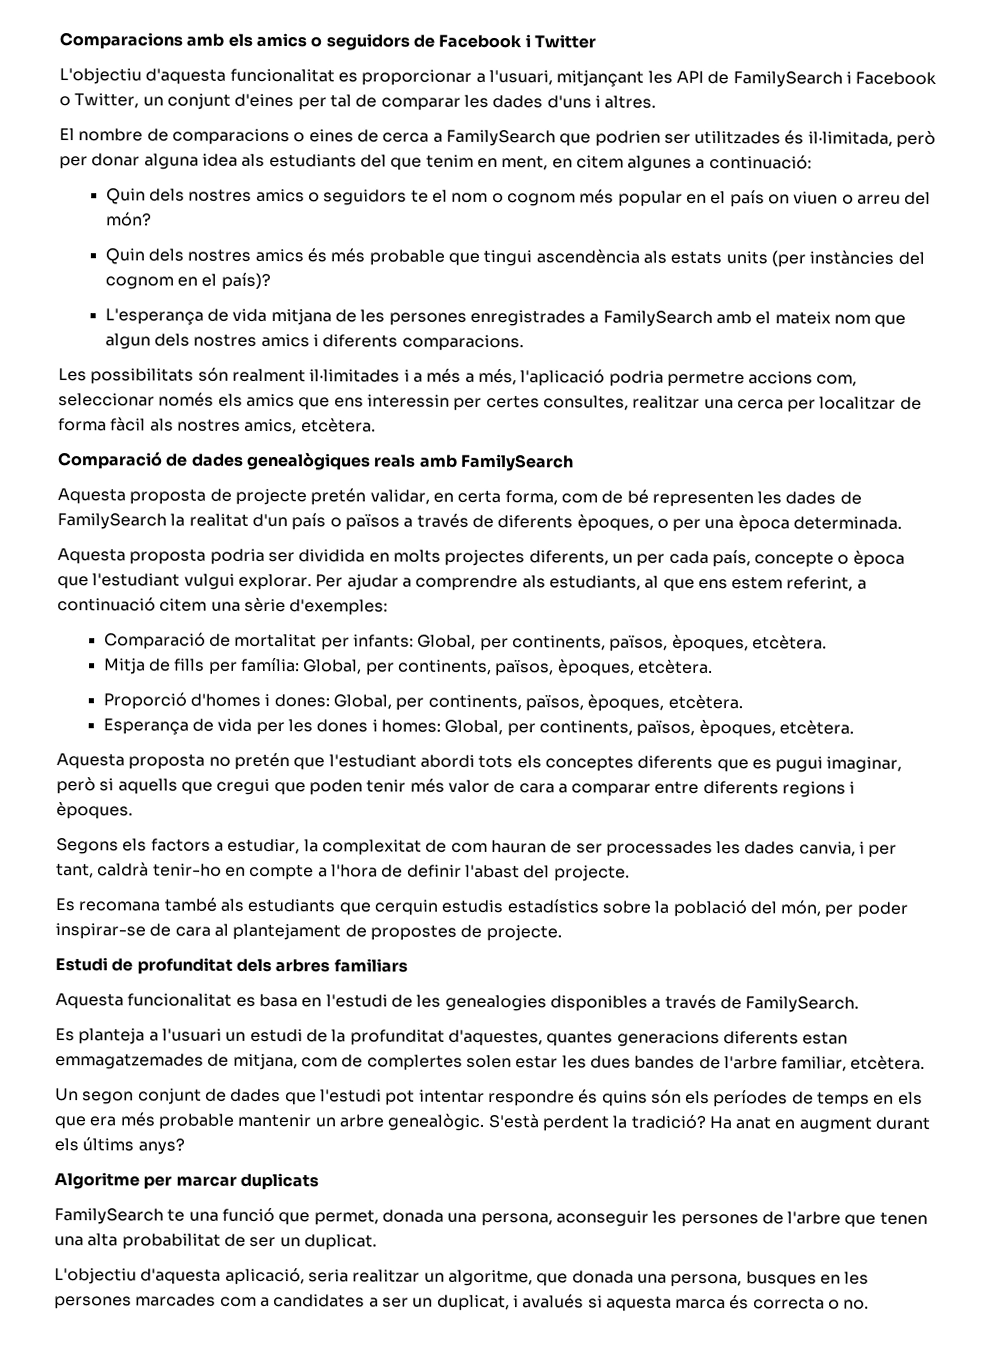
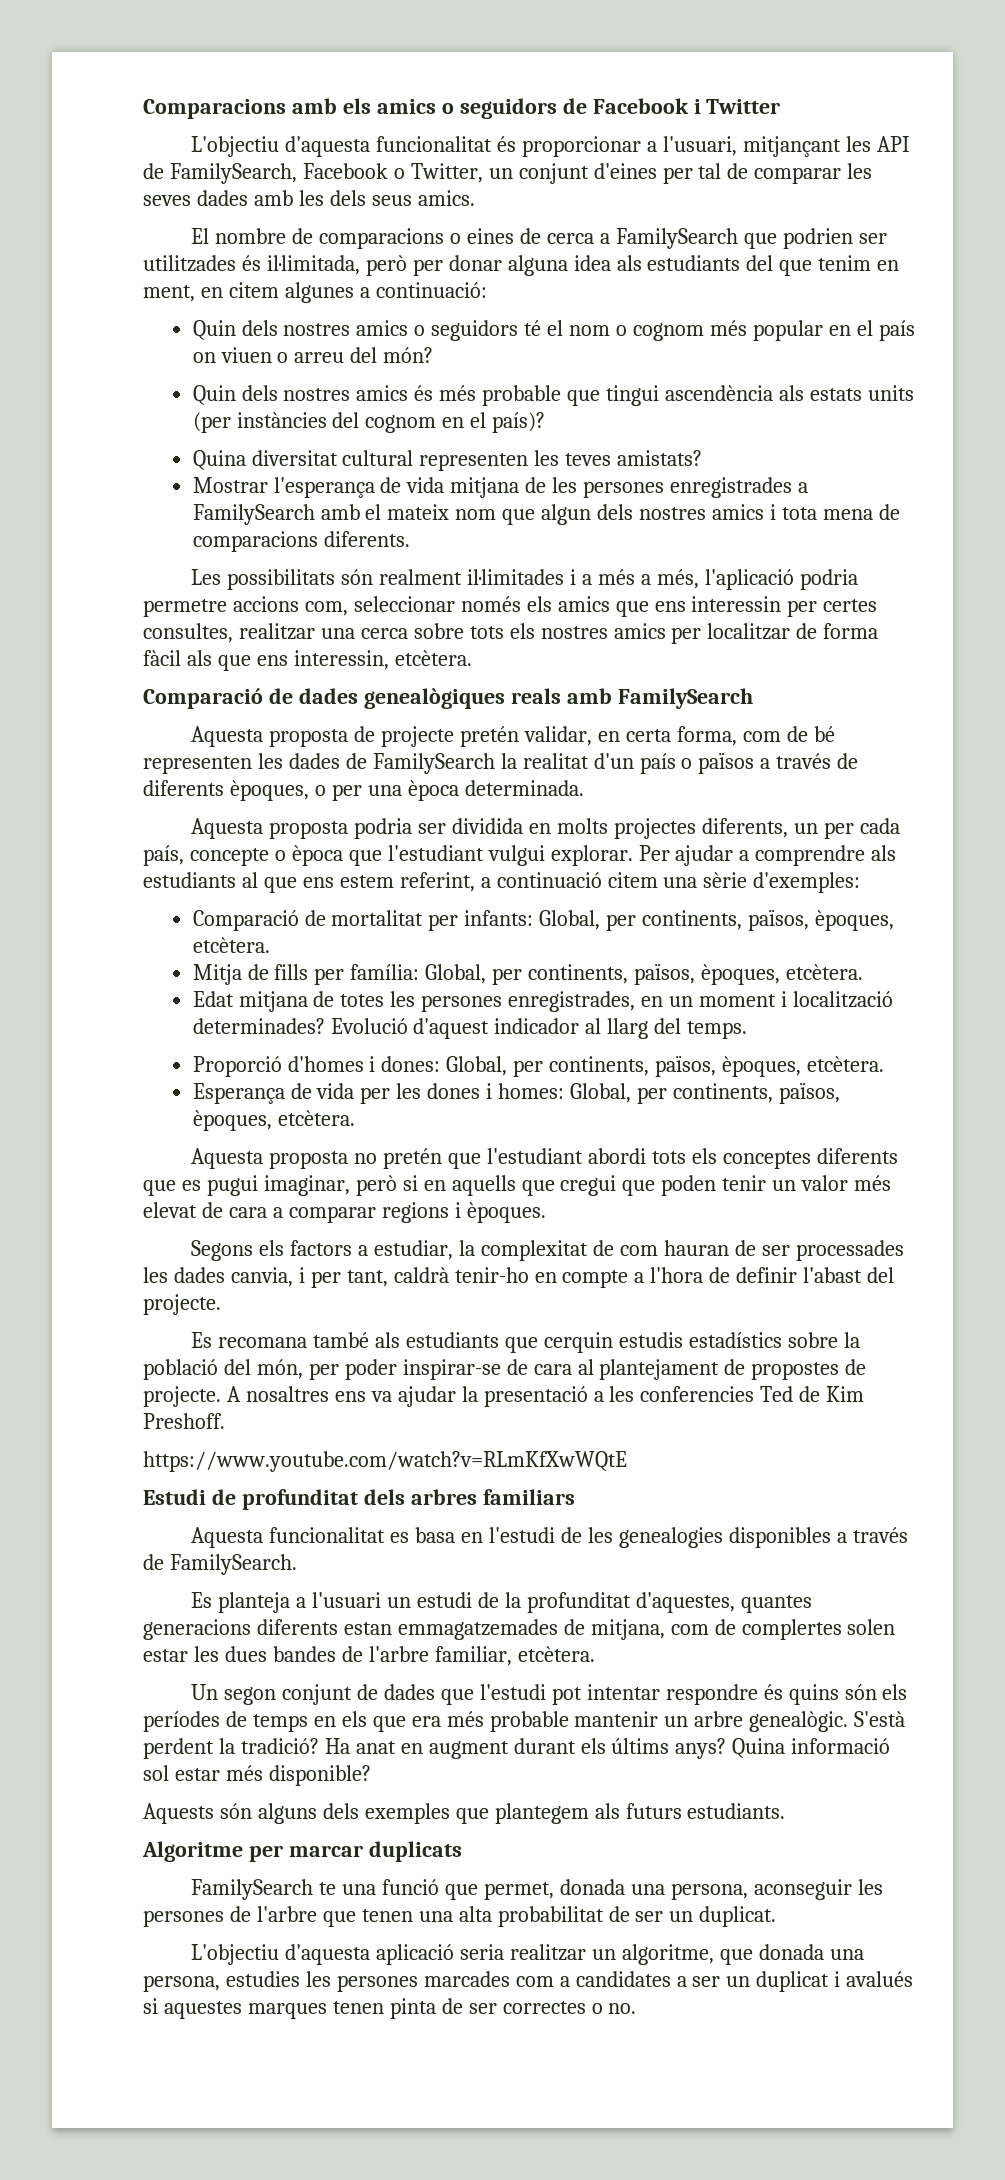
[337,72,358,83] es -> [497,136,517,152] és
[732,71,852,88] FamilySearch i -> [169,163,297,184] FamilySearch,
[492,94,657,109] dades d'uns i altres. -> [143,190,475,206] seves dades amb les dels seus amics.
[410,189,429,203] te -> [524,320,542,336] té
[104,308,204,325] L'esperança -> [192,450,703,471] [192,477,375,498] Quina diversitat cultural representen les teves amistats? // Mostrar l'esperança
[322,334,524,352] diferents comparacions. -> [781,504,900,520] [192,531,410,552] tota mena de comparacions diferents.
(784, 404) none -> [413,623,666,639] sobre tots els nostres amics
[176,418,298,435] nostres amics, -> [217,650,389,671] que ens interessin,
[548,575,641,591] estudiants, -> [143,872,236,888] estudiants
(713, 666) none -> [192,991,893,1012] [192,1018,748,1039] // Edat mitjana de totes les persones enregistrades, en un moment i localització determinades? Evolució d'aquest indicador al llarg del temps.
(115, 785) none -> [423,1180,446,1191] en
[409,778,490,793] més valor -> [772,1175,892,1191] [143,1202,197,1218] un valor més elevat
[654,780,779,795] entre diferents -> (376, 1214) none
(562, 933) none -> [226,1386,865,1407] [143,1413,225,1429] [143,1451,627,1472] A nosaltres ens va ajudar la presentació a les conferencies Ted de Kim Preshoff. // https://www.youtube.com/watch?v=RLmKfXwWQtE
(185, 1146) none -> [732,1738,891,1758] [143,1765,371,1786] [143,1803,786,1824] Quina informació sol estar més disponible? // Aquests són alguns dels exemples que plantegem als futurs estudiants.
[224,1267,305,1286] aplicació, -> [376,1944,455,1965] aplicació
[745,1271,841,1288] busques en -> [225,1971,300,1987] estudies
[436,1294,510,1312] duplicat, -> [756,1971,830,1992] duplicat
[605,1295,825,1312] aquesta marca és correcta -> [163,1998,586,2019] aquestes marques tenen pinta de ser correctes

